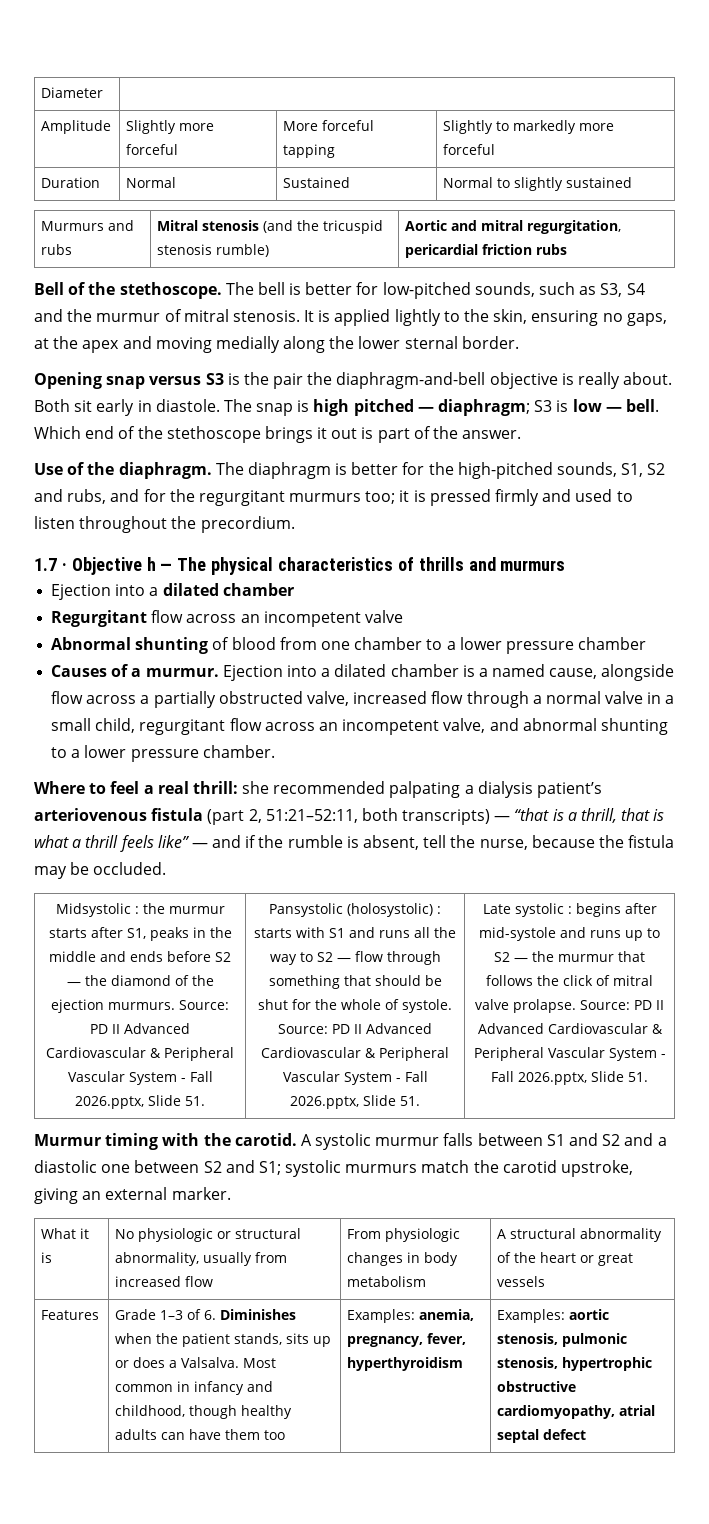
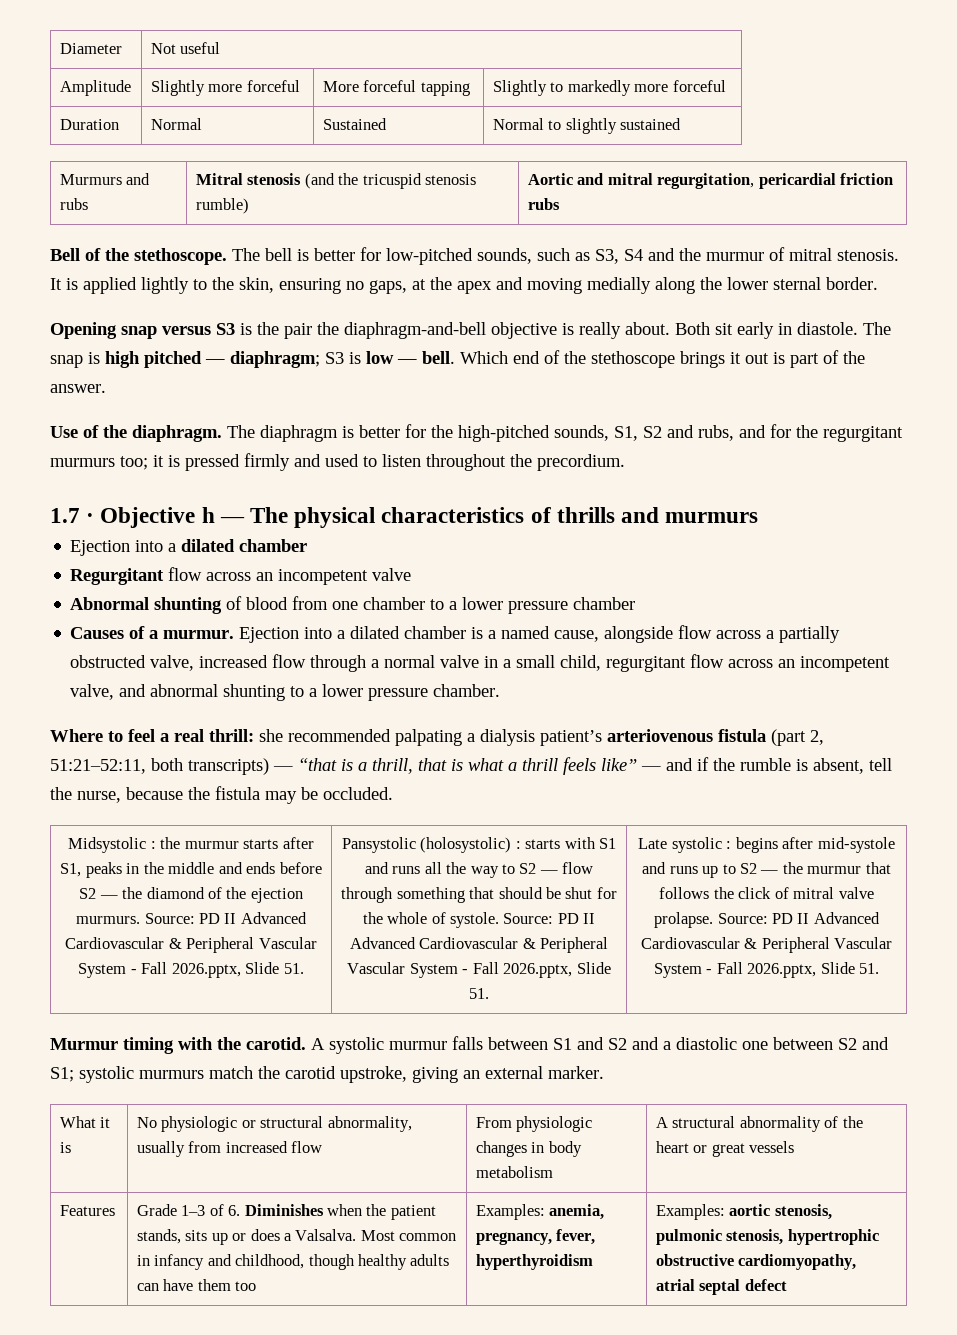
(104, 92) none -> [150,42,221,54] Not useful

